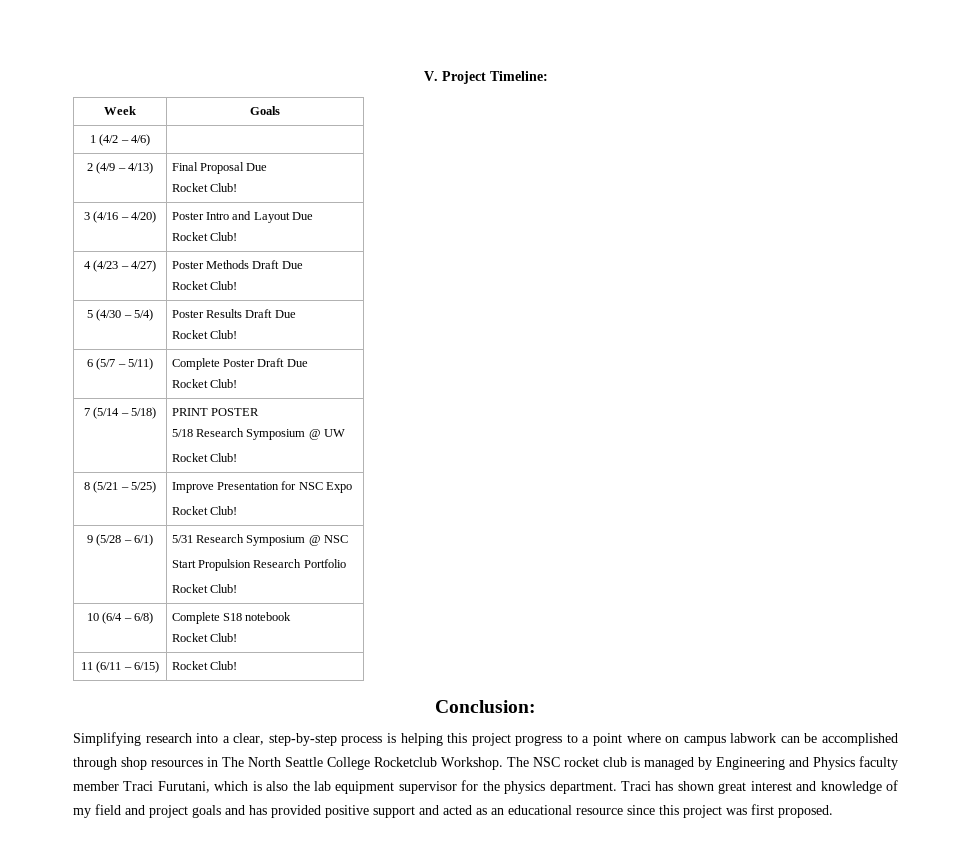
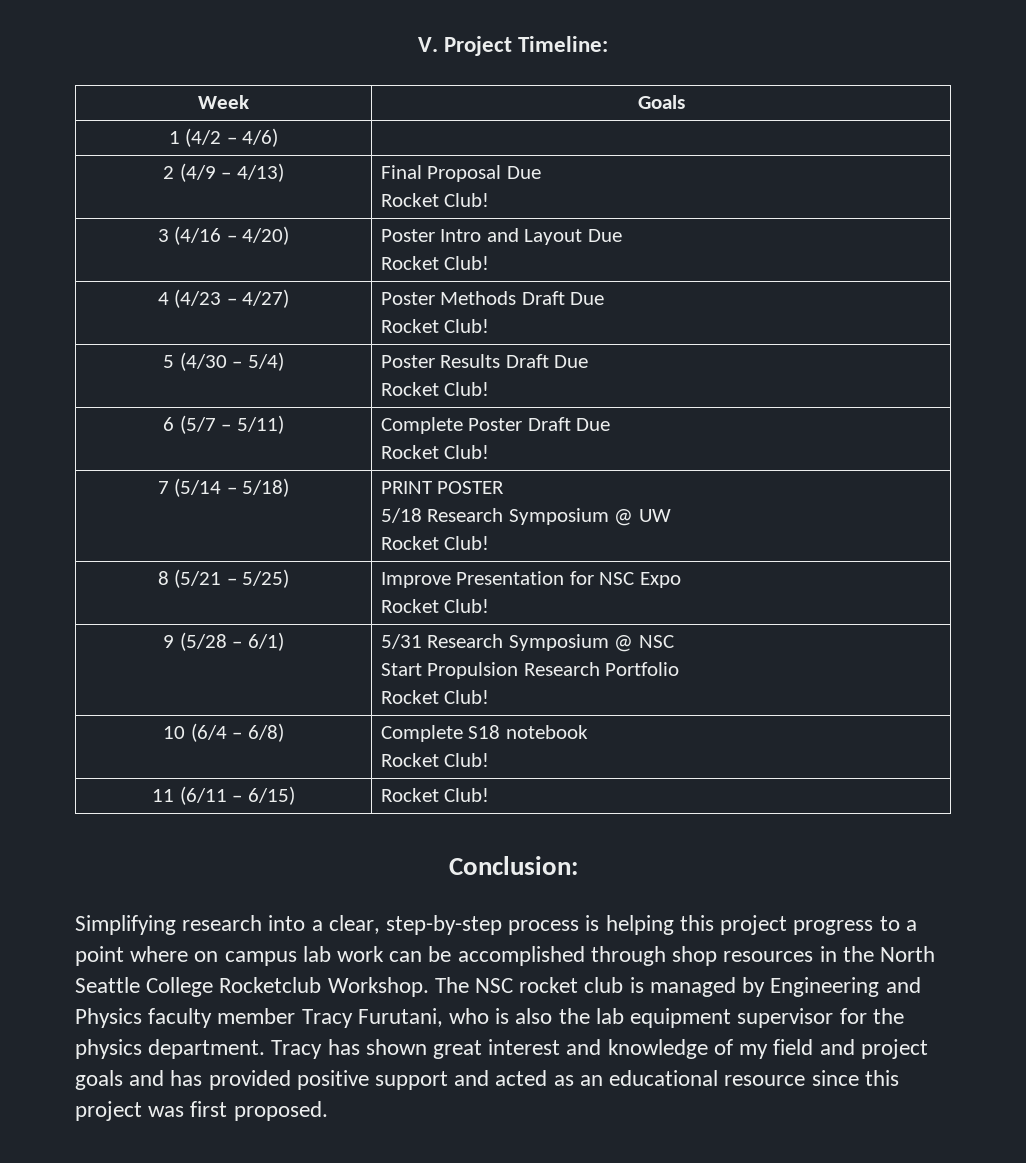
[730,733,777,743] labwork -> [302,946,385,962] lab work
[222,757,244,767] The -> [842,946,874,962] the
[123,781,249,793] Traci Furutani, which -> [301,1008,490,1028] Tracy Furutani, who
[621,781,652,791] Traci -> [271,1040,323,1059] Tracy

